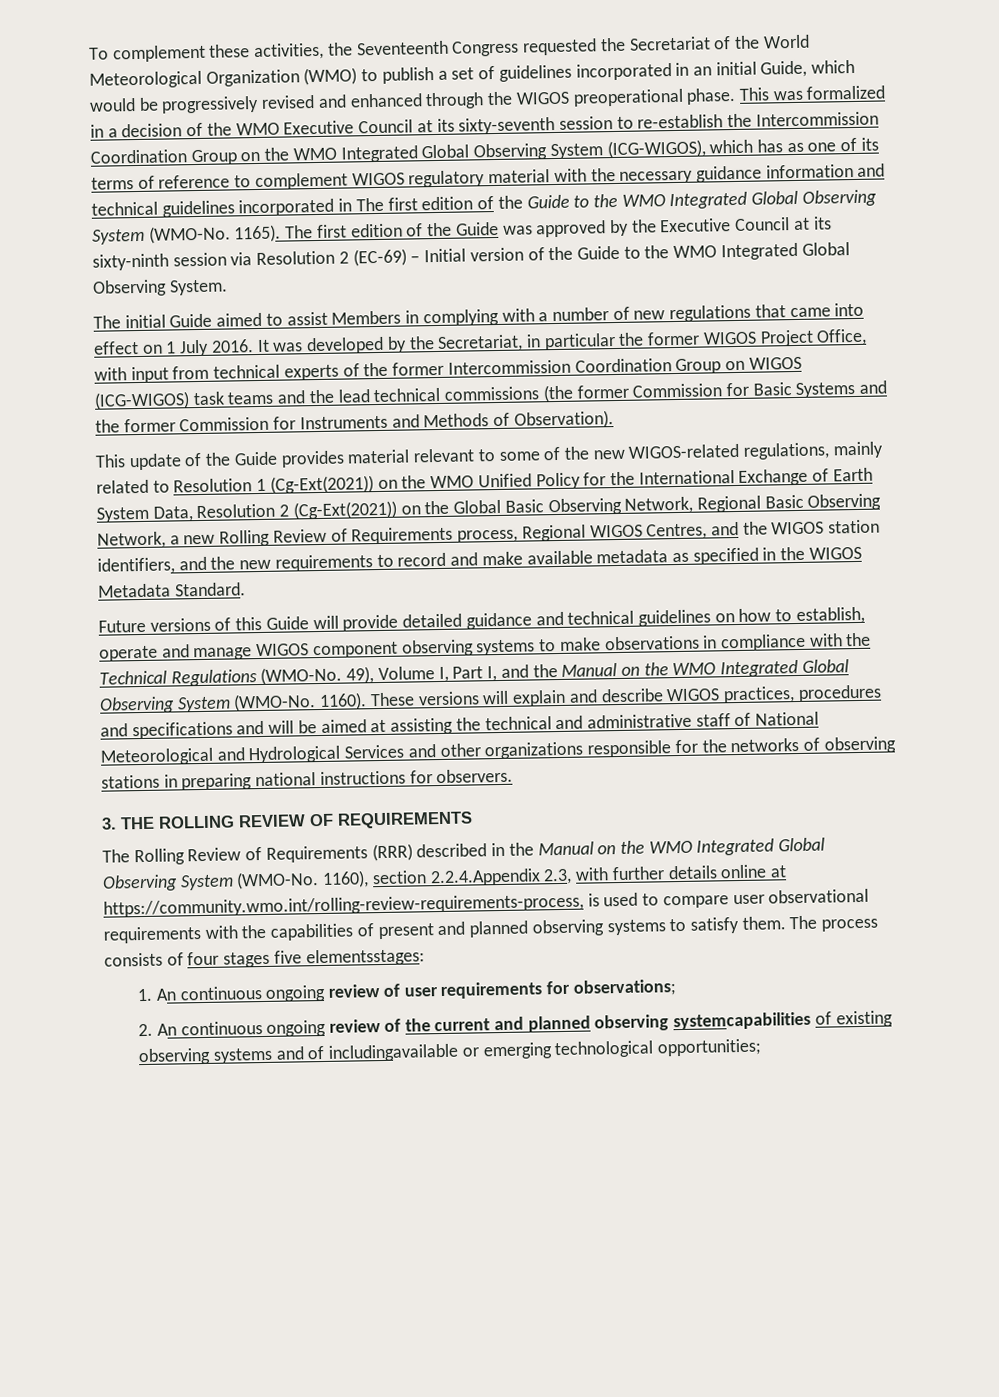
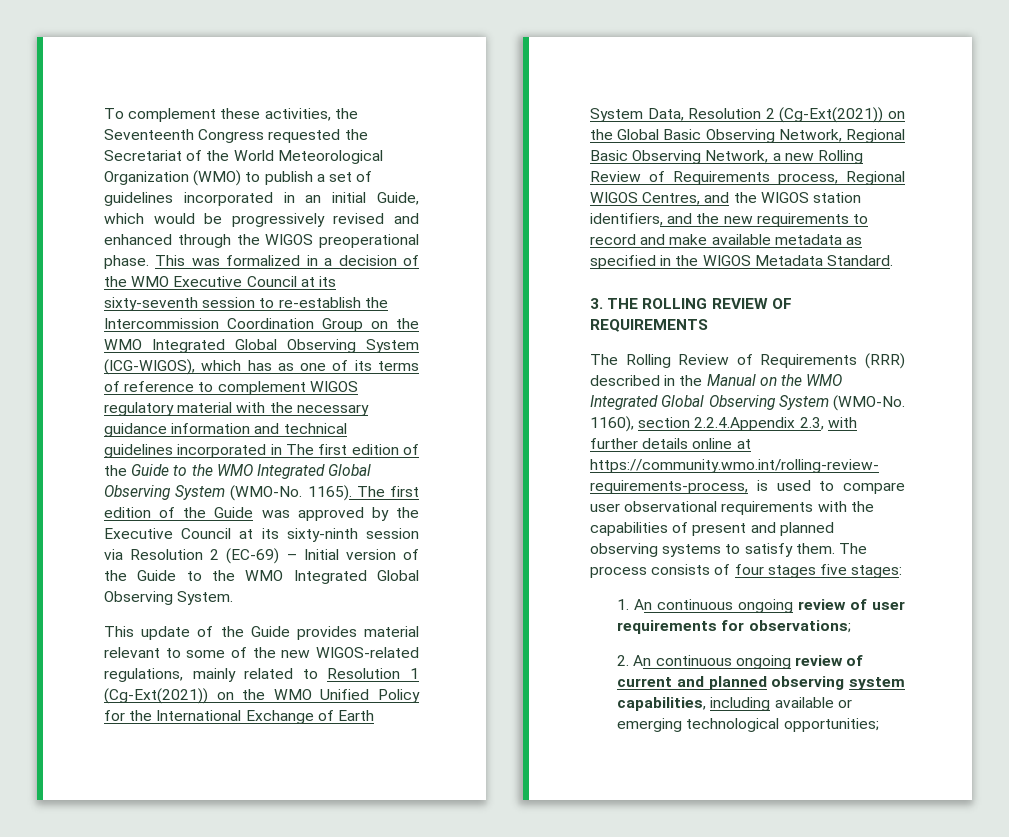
[93,302,865,329] [93,328,868,357] [94,356,802,384] [94,380,888,410] [95,410,614,433] // The initial Guide aimed to assist Members in complying with a number of new regulations that came into effect on 1 July 2016. It was developed by the Secretariat, in particular the former WIGOS Project Office, with input from technical experts of the former Intercommission Coordination Group on WIGOS (ICG-WIGOS) task teams and the lead technical commissions (the former Commission for Basic Systems and the former Commission for Instruments and Methods of Observation). -> (234, 598) none
[98,606,865,633] [99,632,872,662] [99,659,849,687] [99,684,882,714] [100,711,820,740] [100,736,896,766] [101,768,514,791] // Future versions of this Guide will provide detailed guidance and technical guidelines on how to establish, operate and manage WIGOS component observing systems to make observations in compliance with the Technical Regulations (WMO-No. 49), Volume I, Part I, and the Manual on the WMO Integrated Global Observing System (WMO-No. 1160). These versions will explain and describe WIGOS practices, procedures and specifications and will be aimed at assisting the technical and administrative staff of National Meteorological and Hydrological Services and other organizations responsible for the networks of observing stations in preparing national instructions for observers. -> (893, 260) none
[305,948,425,967] elementsstages: -> [851,565,903,578] stages:
[404,1018,431,1032] the -> (864, 660) none
[673,1010,893,1031] [138,1043,460,1066] systemcapabilities of existing observing systems and of includingavailable -> [849,677,905,690] [617,697,834,711] system capabilities, including available

